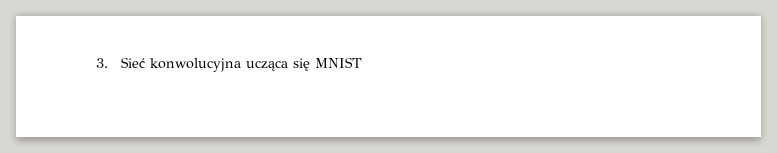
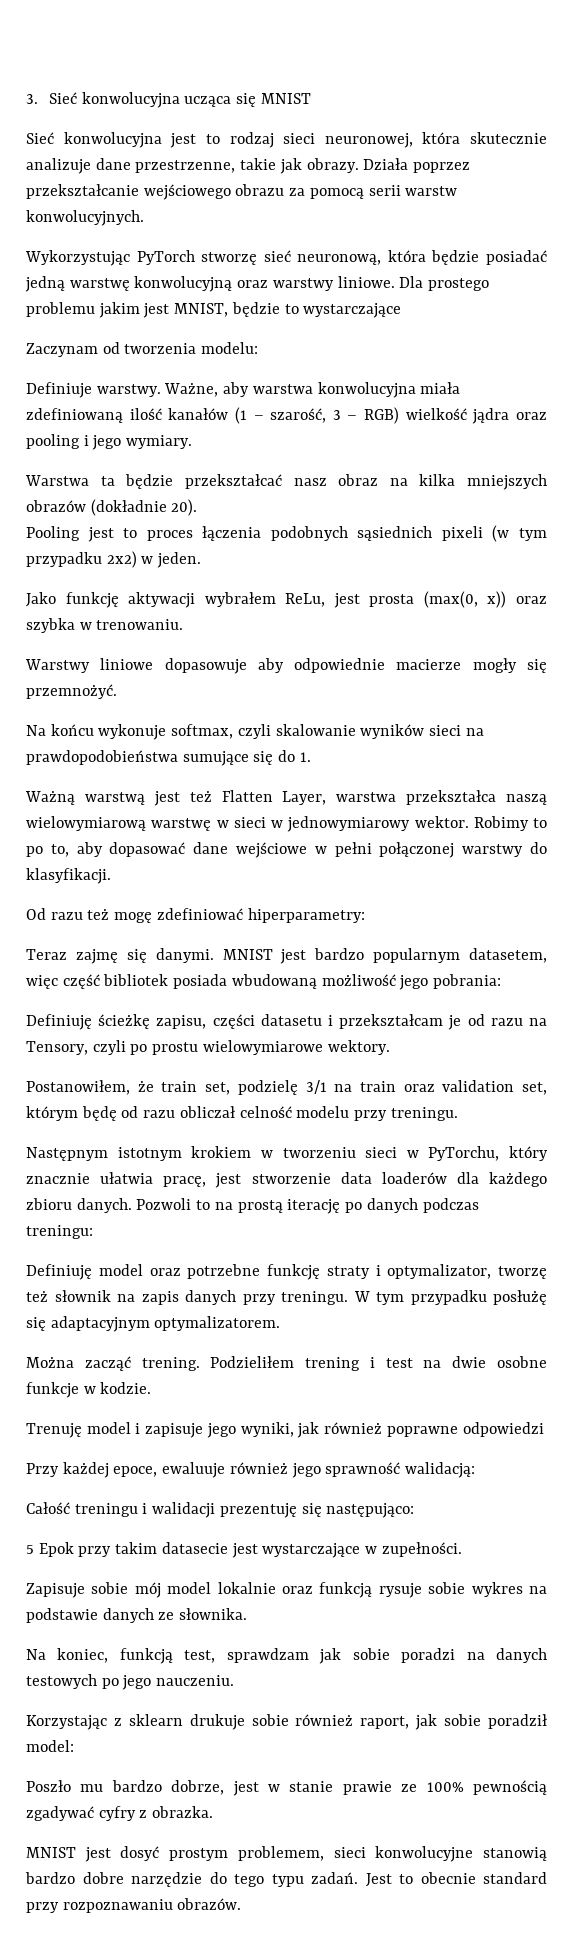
(362, 62) none -> [26,132,547,148] [26,158,471,174] [26,184,458,200] [26,210,144,226] [25,250,547,266] [25,276,490,292] [26,302,402,318] [26,342,259,357] [26,382,461,398] [26,407,547,424] [26,434,193,450] [25,474,547,490] [26,499,198,516] [26,525,547,542] [26,551,202,568] [26,591,547,608] [26,618,184,633] [25,658,547,674] [26,684,117,699] [26,724,484,740] [26,750,311,766] [25,790,547,806] [26,816,547,832] [26,842,547,858] [26,868,111,884] [26,908,365,923] [26,948,547,964] [26,974,502,990] [26,1014,547,1030] [26,1040,390,1055] [26,1080,547,1095] [26,1106,458,1121] [26,1146,548,1161] [26,1172,547,1188] [26,1198,479,1214] [26,1225,93,1239] [26,1264,547,1280] [26,1290,547,1305] [26,1316,281,1332] [26,1356,547,1371] [26,1382,152,1398] [26,1422,544,1438] [26,1462,476,1478] [26,1502,415,1518] [26,1542,462,1558] [26,1582,547,1598] [26,1608,248,1623] [26,1648,548,1664] [26,1674,235,1690] [26,1714,548,1730] [26,1740,74,1752] [26,1780,547,1796] [26,1806,214,1821] [26,1846,547,1862] [25,1872,547,1887] [26,1898,242,1913] // Sieć konwolucyjna jest to rodzaj sieci neuronowej, która skutecznie analizuje dane przestrzenne, takie jak obrazy. Działa poprzez przekształcanie wejściowego obrazu za pomocą serii warstw konwolucyjnych. // Wykorzystując PyTorch stworzę sieć neuronową, która będzie posiadać jedną warstwę konwolucyjną oraz warstwy liniowe. Dla prostego problemu jakim jest MNIST, będzie to wystarczające // Zaczynam od tworzenia modelu: // Definiuje warstwy. Ważne, aby warstwa konwolucyjna miała zdefiniowaną ilość kanałów (1 – szarość, 3 – RGB) wielkość jądra oraz pooling i jego wymiary. // Warstwa ta będzie przekształcać nasz obraz na kilka mniejszych obrazów (dokładnie 20). // Pooling jest to proces łączenia podobnych sąsiednich pixeli (w tym przypadku 2x2) w jeden. // Jako funkcję aktywacji wybrałem ReLu, jest prosta (max(0, x)) oraz szybka w trenowaniu. // Warstwy liniowe dopasowuje aby odpowiednie macierze mogły się przemnożyć. // Na końcu wykonuje softmax, czyli skalowanie wyników sieci na prawdopodobieństwa sumujące się do 1. // Ważną warstwą jest też Flatten Layer, warstwa przekształca naszą wielowymiarową warstwę w sieci w jednowymiarowy wektor. Robimy to po to, aby dopasować dane wejściowe w pełni połączonej warstwy do klasyfikacji. // Od razu też mogę zdefiniować hiperparametry: // Teraz zajmę się danymi. MNIST jest bardzo popularnym datasetem, więc część bibliotek posiada wbudowaną możliwość jego pobrania: // Definiuję ścieżkę zapisu, części datasetu i przekształcam je od razu na Tensory, czyli po prostu wielowymiarowe wektory. // Postanowiłem, że train set, podzielę 3/1 na train oraz validation set, którym będę od razu obliczał celność modelu przy treningu. // Następnym istotnym krokiem w tworzeniu sieci w PyTorchu, który znacznie ułatwia pracę, jest stworzenie data loaderów dla każdego zbioru danych. Pozwoli to na prostą iterację po danych podczas treningu: // Definiuję model oraz potrzebne funkcję straty i optymalizator, tworzę też słownik na zapis danych przy treningu. W tym przypadku posłużę się adaptacyjnym optymalizatorem. // Można zacząć trening. Podzieliłem trening i test na dwie osobne funkcje w kodzie. // Trenuję model i zapisuje jego wyniki, jak również poprawne odpowiedzi // Przy każdej epoce, ewaluuje również jego sprawność walidacją: // Całość treningu i walidacji prezentuję się następująco: // 5 Epok przy takim datasecie jest wystarczające w zupełności. // Zapisuje sobie mój model lokalnie oraz funkcją rysuje sobie wykres na podstawie danych ze słownika. // Na koniec, funkcją test, sprawdzam jak sobie poradzi na danych testowych po jego nauczeniu. // Korzystając z sklearn drukuje sobie również raport, jak sobie poradził model: // Poszło mu bardzo dobrze, jest w stanie prawie ze 100% pewnością zgadywać cyfry z obrazka. // MNIST jest dosyć prostym problemem, sieci konwolucyjne stanowią bardzo dobre narzędzie do tego typu zadań. Jest to obecnie standard przy rozpoznawaniu obrazów.

